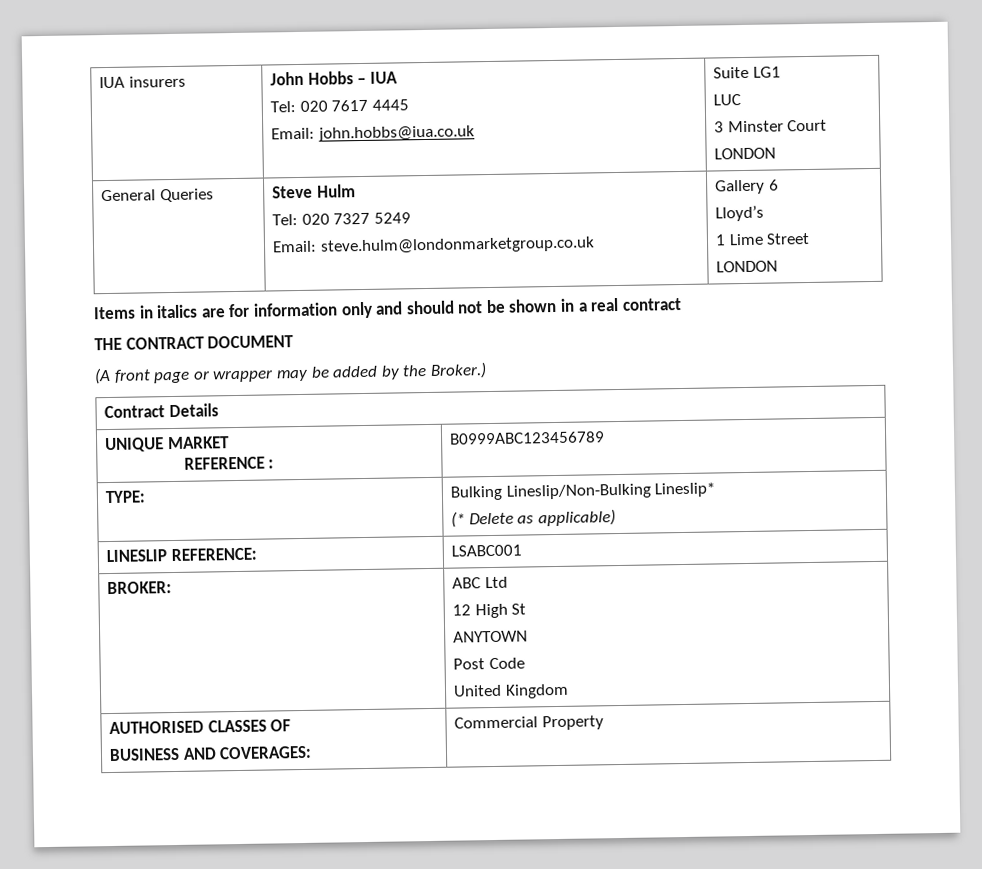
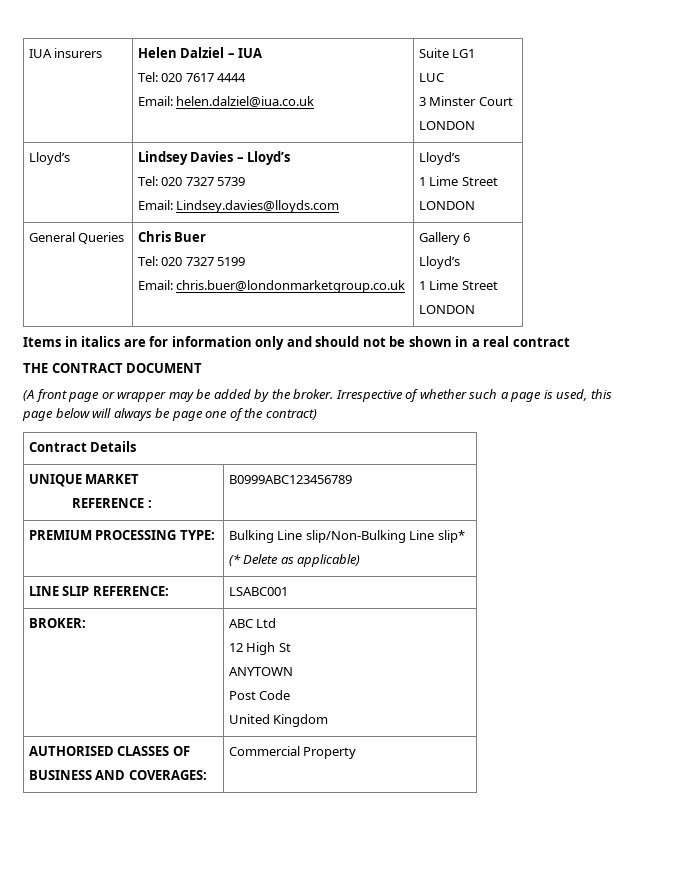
[270,71,354,86] John Hobbs -> [137,47,225,58] Helen Dalziel
[372,99,410,111] [271,125,475,142] 4445 // Email: john.hobbs@iua.co.uk -> [217,73,247,82] [137,96,315,107] 4444 // Email: helen.dalziel@iua.co.uk
[101,188,214,203] [272,184,356,199] [272,212,412,226] [272,236,595,255] General Queries | Steve Hulm // Tel: 020 7327 5249 // Email: steve.hulm@londonmarketgroup.co.uk -> [28,152,70,165] [137,151,291,165] [137,176,246,186] [137,200,340,213] [418,152,460,165] [418,176,498,186] [418,201,475,210] [28,232,125,244] [137,231,207,242] [137,256,246,266] [137,280,406,293] Lloyd’s | Lindsey Davies – Lloyd’s // Tel: 020 7327 5739 // Email: Lindsey.davies@lloyds.com | Lloyd’s // 1 Lime Street // LONDON // General Queries | Chris Buer // Tel: 020 7327 5199 // Email: chris.buer@londonmarketgroup.co.uk
[429,362,487,379] Broker.) -> [293,389,612,402] [22,408,317,421] broker. Irrespective of whether such a page is used, this page below will always be page one of the contract)
(606, 438) none -> [28,530,177,540] PREMIUM PROCESSING
[505,482,717,500] Lineslip/Non-Bulking Lineslip* -> [277,530,465,543] Line slip/Non-Bulking Line slip*
[106,549,168,563] LINESLIP -> [28,586,90,596] LINE SLIP

